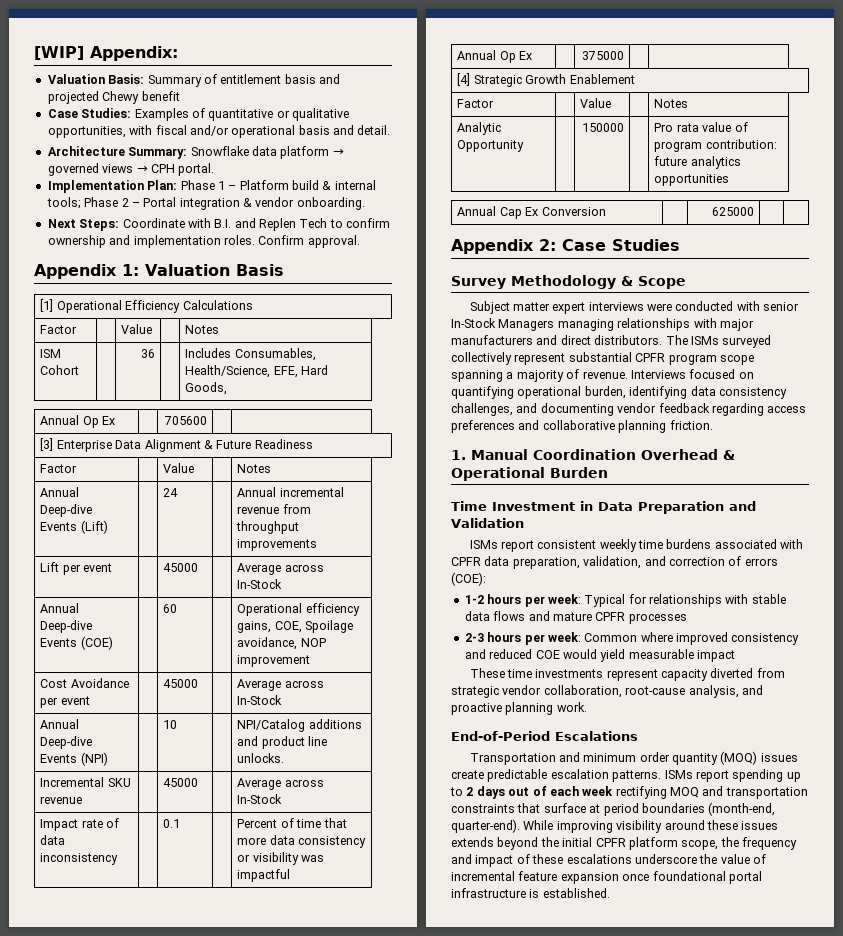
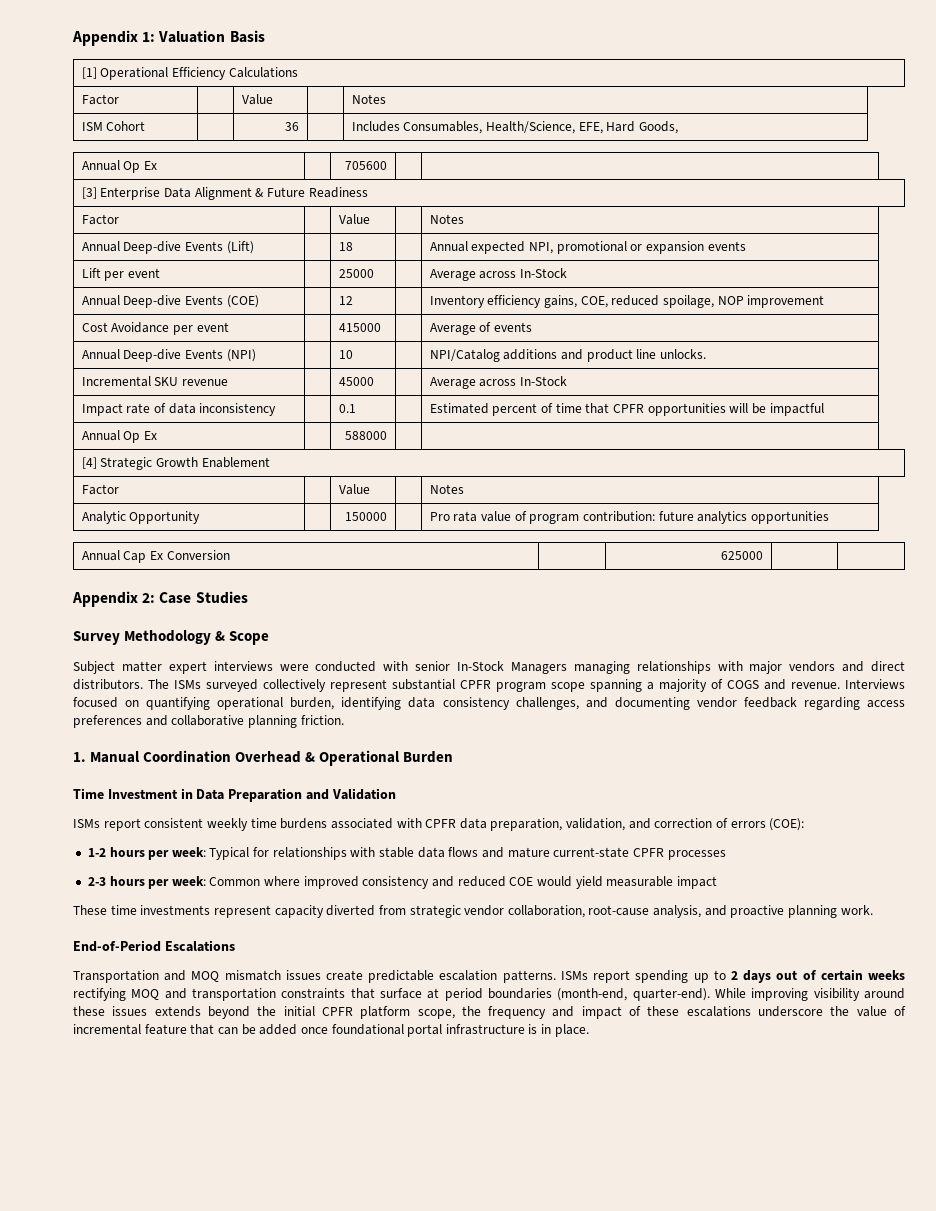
[34,46,178,61] [47,74,340,87] [47,91,180,104] [47,108,349,121] [47,125,391,138] [47,146,344,159] [47,163,215,176] [47,180,376,193] [46,197,365,210] [47,218,391,231] [47,235,360,248] [WIP] Appendix: // Valuation Basis: Summary of entitlement basis and projected Chewy benefit // Case Studies: Examples of quantitative or qualitative opportunities, with fiscal and/or operational basis and detail. // Architecture Summary: Snowflake data platform → governed views → CPH portal. // Implementation Plan: Phase 1 – Platform build & internal tools; Phase 2 – Portal integration & vendor onboarding. // Next Steps: Coordinate with B.I. and Replen Tech to confirm ownership and implementation roles. Confirm approval. // -> (72, 38) none
[163,488,179,497] [237,487,344,497] [237,504,311,514] [236,521,300,534] [237,539,318,551] 24 | | Annual incremental revenue from throughput improvements -> [338,242,353,251] [429,241,746,254] 18 | | Annual expected NPI, promotional or expansion events
[163,563,199,572] 45000 -> [338,269,374,278] 25000
[163,604,178,613] [237,603,303,616] 60 | | Operational -> [338,296,353,305] [429,295,485,308] 12 | | Inventory
[305,620,354,633] [237,637,298,650] Spoilage avoidance, -> [611,295,714,308] reduced spoilage,
[163,679,199,688] [237,679,324,691] [237,695,283,705] 45000 | | Average across In-Stock -> [338,323,381,332] [429,322,533,335] 415000 | | Average of events
[237,819,278,828] Percent -> [429,403,538,416] Estimated percent
[237,835,367,848] [237,852,325,865] more data consistency or visibility was -> [612,403,766,416] CPFR opportunities will be
[581,51,624,60] 375000 -> [345,431,388,440] 588000
[451,335,533,345] manufacturers -> [789,661,836,672] vendors
(580, 374) none -> [727,679,786,690] COGS and
(592, 616) none -> [553,847,630,858] current-state
[583,751,758,765] minimum order quantity (MOQ) -> [191,970,281,982] MOQ mismatch
[549,786,614,796] each week -> [820,969,906,981] certain weeks
[560,872,619,884] expansion -> [190,1024,298,1035] that can be added
[542,888,610,898] established. -> [541,1024,589,1037] in place.

